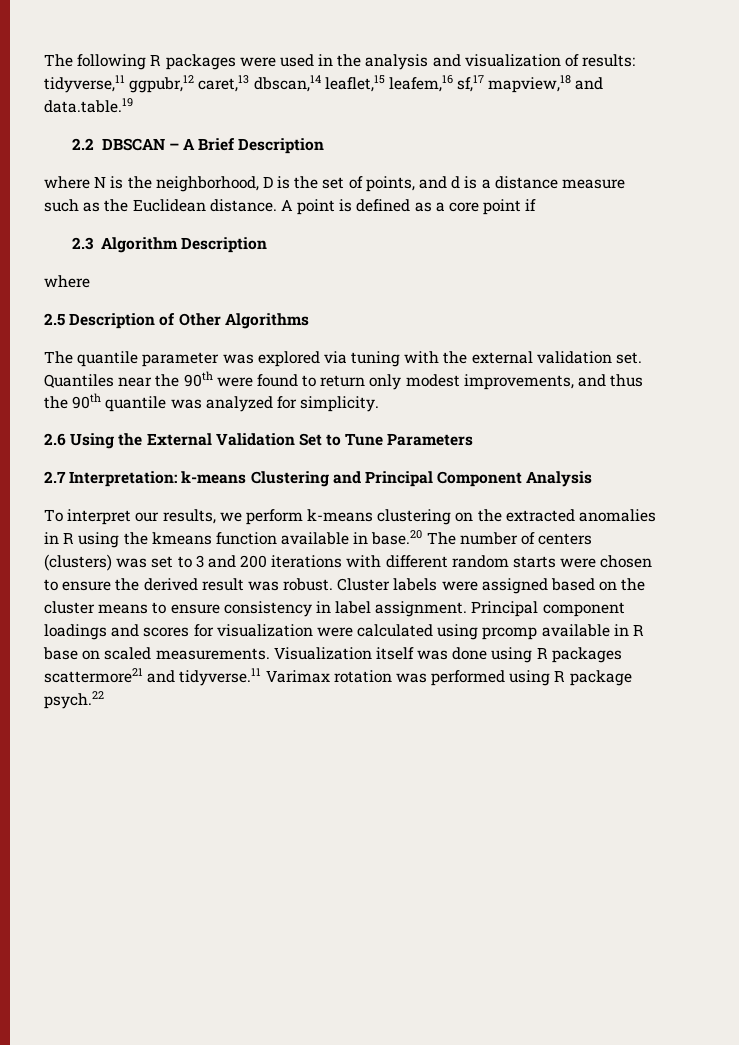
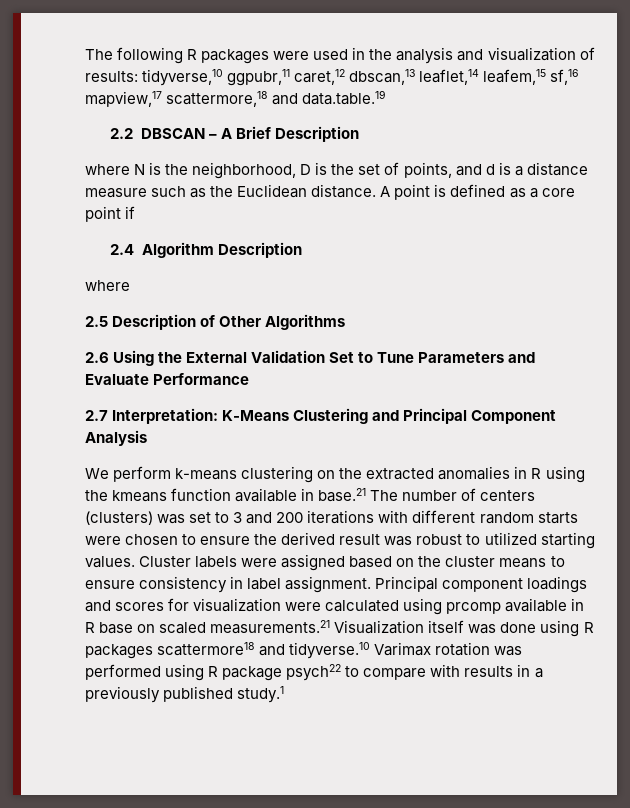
[44,75,572,93] tidyverse,11 ggpubr,12 caret,13 dbscan,14 leaflet,15 leafem,16 sf,17 mapview,18 -> [142,69,580,86] [85,91,269,107] tidyverse,10 ggpubr,11 caret,12 dbscan,13 leaflet,14 leafem,15 sf,16 mapview,17 scattermore,18
[71,237,94,250] 2.3 -> [110,244,135,255] 2.4
[44,351,643,367] [44,371,644,390] [44,393,380,412] // The quantile parameter was explored via tuning with the external validation set. Quantiles near the 90th were found to return only modest improvements, and thus the 90th quantile was analyzed for simplicity. -> (346, 322) none
(474, 439) none -> [508,352,536,363] [85,373,250,385] and Evaluate Performance
[181,471,247,484] k-means -> [222,410,290,421] K-Means
[44,509,242,525] To interpret our results, we -> [85,468,109,479] We
[371,530,423,545] base.20 -> [318,488,367,502] base.21
[283,578,334,591] robust. -> [416,532,595,549] [85,556,135,568] robust to utilized starting values.
[155,648,270,660] measurements. -> [210,620,331,634] measurements.21
[44,668,262,686] scattermore21 and tidyverse.11 -> [157,642,371,659] scattermore18 and tidyverse.10
[44,691,104,709] psych.22 -> [286,664,543,681] [85,686,285,703] psych22 to compare with results in a previously published study.1

